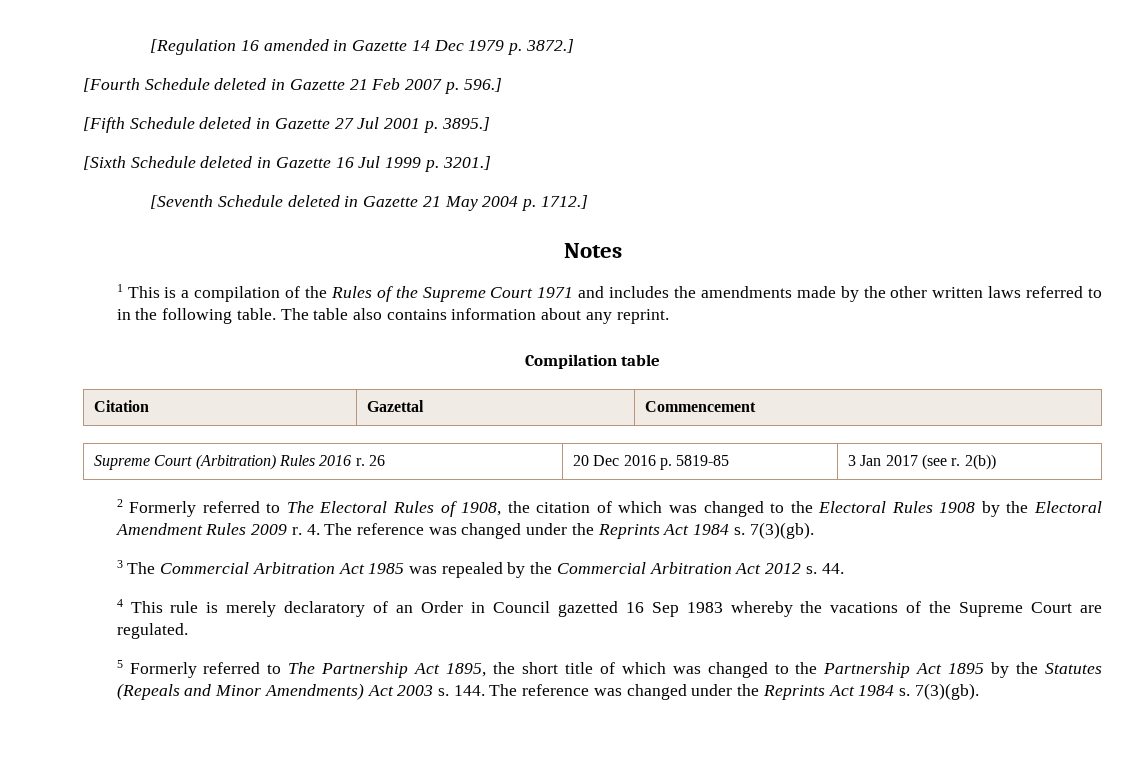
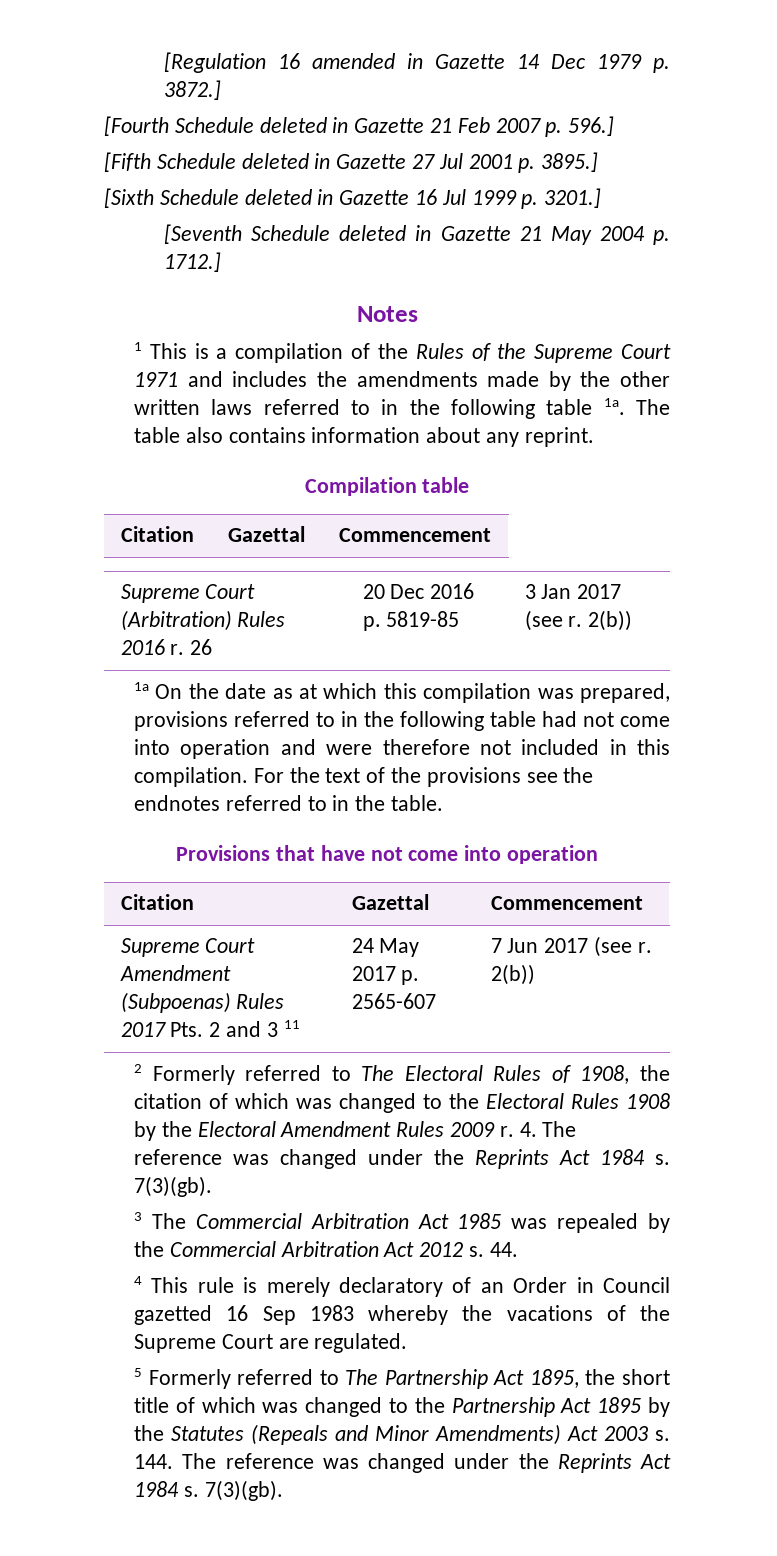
[236,308,276,320] table. -> [546,398,625,415] table 1a.
(996, 462) none -> [134,682,670,703] [134,711,671,731] [134,739,670,759] [134,767,594,787] [134,795,444,811] [176,845,598,864] [120,894,194,910] [351,894,429,910] [490,896,643,910] [120,938,256,957] [119,965,231,981] [120,992,285,1013] [120,1020,300,1037] [351,938,420,957] [351,966,420,985] [351,993,436,1009] [490,936,652,957] [490,964,535,985] // 1a On the date as at which this compilation was prepared, provisions referred to in the following table had not come into operation and were therefore not included in this compilation. For the text of the provisions see the endnotes referred to in the table. // Provisions that have not come into operation // Citation | Gazettal | Commencement // Supreme Court Amendment (Subpoenas) Rules 2017 Pts. 2 and 3 11 | 24 May 2017 p. 2565-607 | 7 Jun 2017 (see r. 2(b))

